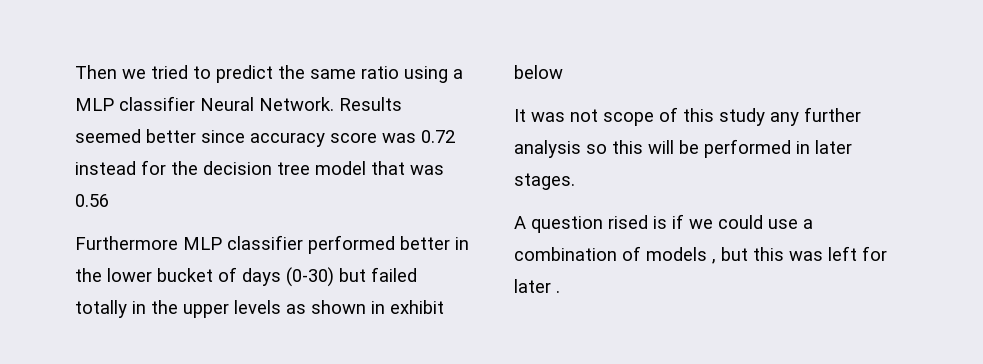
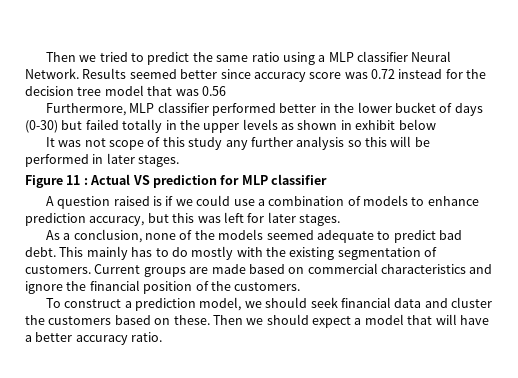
[75,236,178,250] Furthermore -> [45,103,126,116] Furthermore,
(575, 181) none -> [25,174,327,188] // Figure 11 : Actual VS prediction for MLP classifier
[608,215,648,229] rised -> [113,196,150,206] raised
[712,259,716,264] , -> [411,196,479,206] [25,213,145,226] to enhance prediction accuracy,
[556,290,560,293] . -> [299,214,340,226] [45,229,463,243] [25,246,438,260] [25,263,493,277] [25,280,301,294] [45,297,493,311] [25,314,489,328] [25,332,163,345] stages. // As a conclusion, none of the models seemed adequate to predict bad debt. This mainly has to do mostly with the existing segmentation of customers. Current groups are made based on commercial characteristics and ignore the financial position of the customers. // To construct a prediction model, we should seek financial data and cluster the customers based on these. Then we should expect a model that will have a better accuracy ratio.

